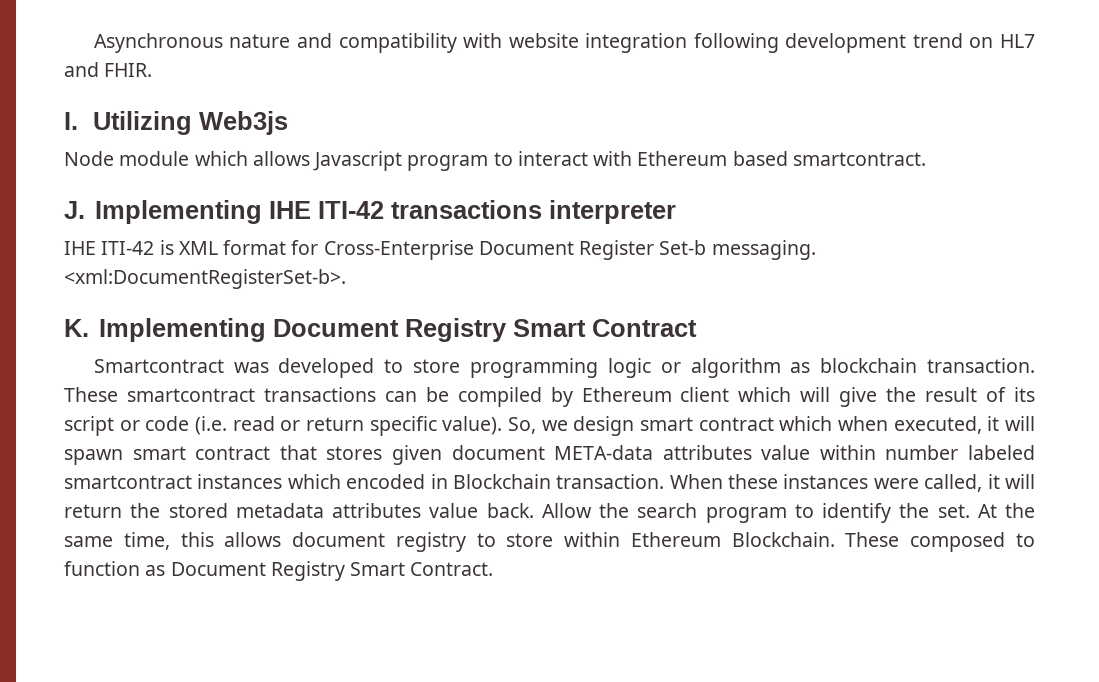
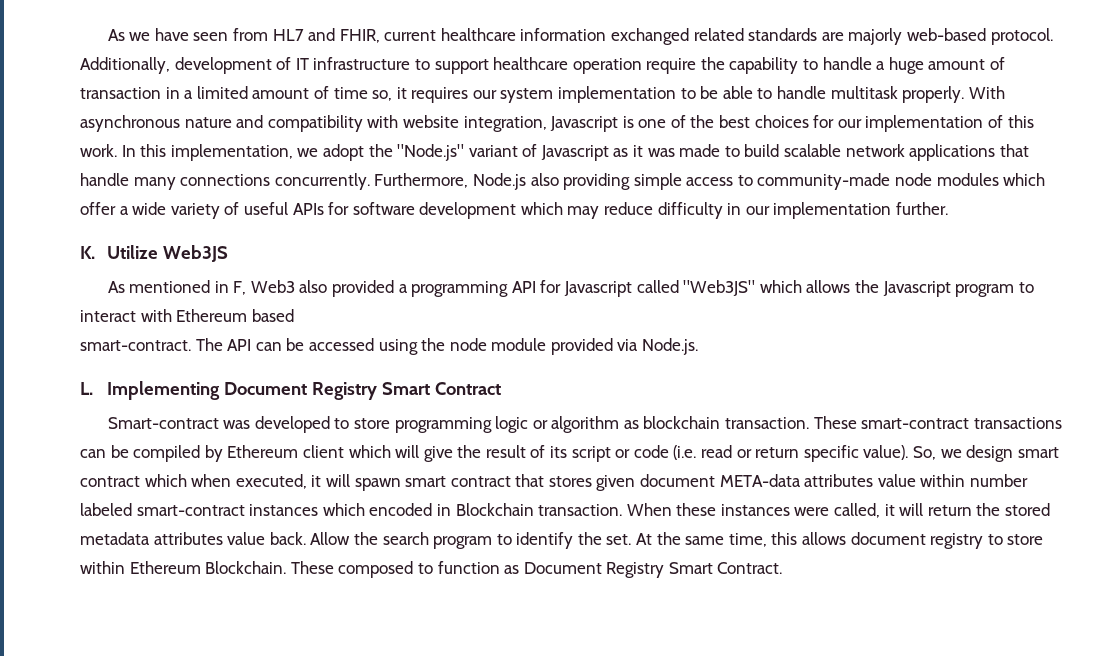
[93,33,223,53] Asynchronous -> [107,28,1053,45] [80,57,1006,74] [80,86,1005,103] [80,115,180,132] As we have seen from HL7 and FHIR, current healthcare information exchanged related standards are majorly web-based protocol. Additionally, development of IT infrastructure to support healthcare operation require the capability to handle a huge amount of transaction in a limited amount of time so, it requires our system implementation to be able to handle multitask properly. With asynchronous
[585,33,1036,53] [64,62,153,77] [64,111,288,135] [64,151,190,166] integration following development trend on HL7 and FHIR. // I. Utilizing Web3js // Node module -> [463,115,1034,132] [80,144,1029,161] [80,173,1046,190] [80,202,949,219] [80,245,229,262] [107,280,756,297] integration, Javascript is one of the best choices for our implementation of this work. In this implementation, we adopt the "Node.js" variant of Javascript as it was made to build scalable network applications that handle many connections concurrently. Furthermore, Node.js also providing simple access to community-made node modules which offer a wide variety of useful APIs for software development which may reduce difficulty in our implementation further. // K. Utilize Web3JS // As mentioned in F, Web3 also provided a programming API for Javascript called "Web3JS"
(310, 158) none -> [854,280,879,293] the
[792,152,926,166] [64,200,676,224] [64,240,816,260] [64,269,346,289] [64,319,89,337] smartcontract. // J. Implementing IHE ITI-42 transactions interpreter // IHE ITI-42 is XML format for Cross-Enterprise Document Register Set-b messaging. <xml:DocumentRegisterSet-b>. // K. -> [80,338,699,355] [80,382,93,395] // smart-contract. The API can be accessed using the node module provided via Node.js. // L.
[93,359,224,373] Smartcontract -> [107,417,219,429] Smart-contract
[126,388,255,402] smartcontract -> [861,418,970,429] smart-contract
[64,475,192,489] smartcontract -> [136,505,245,516] smart-contract

